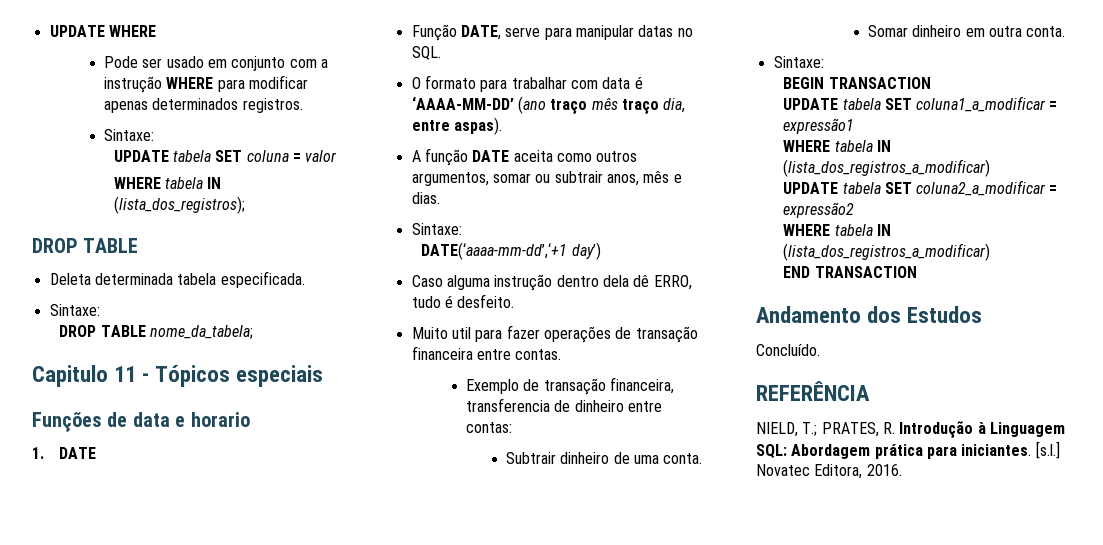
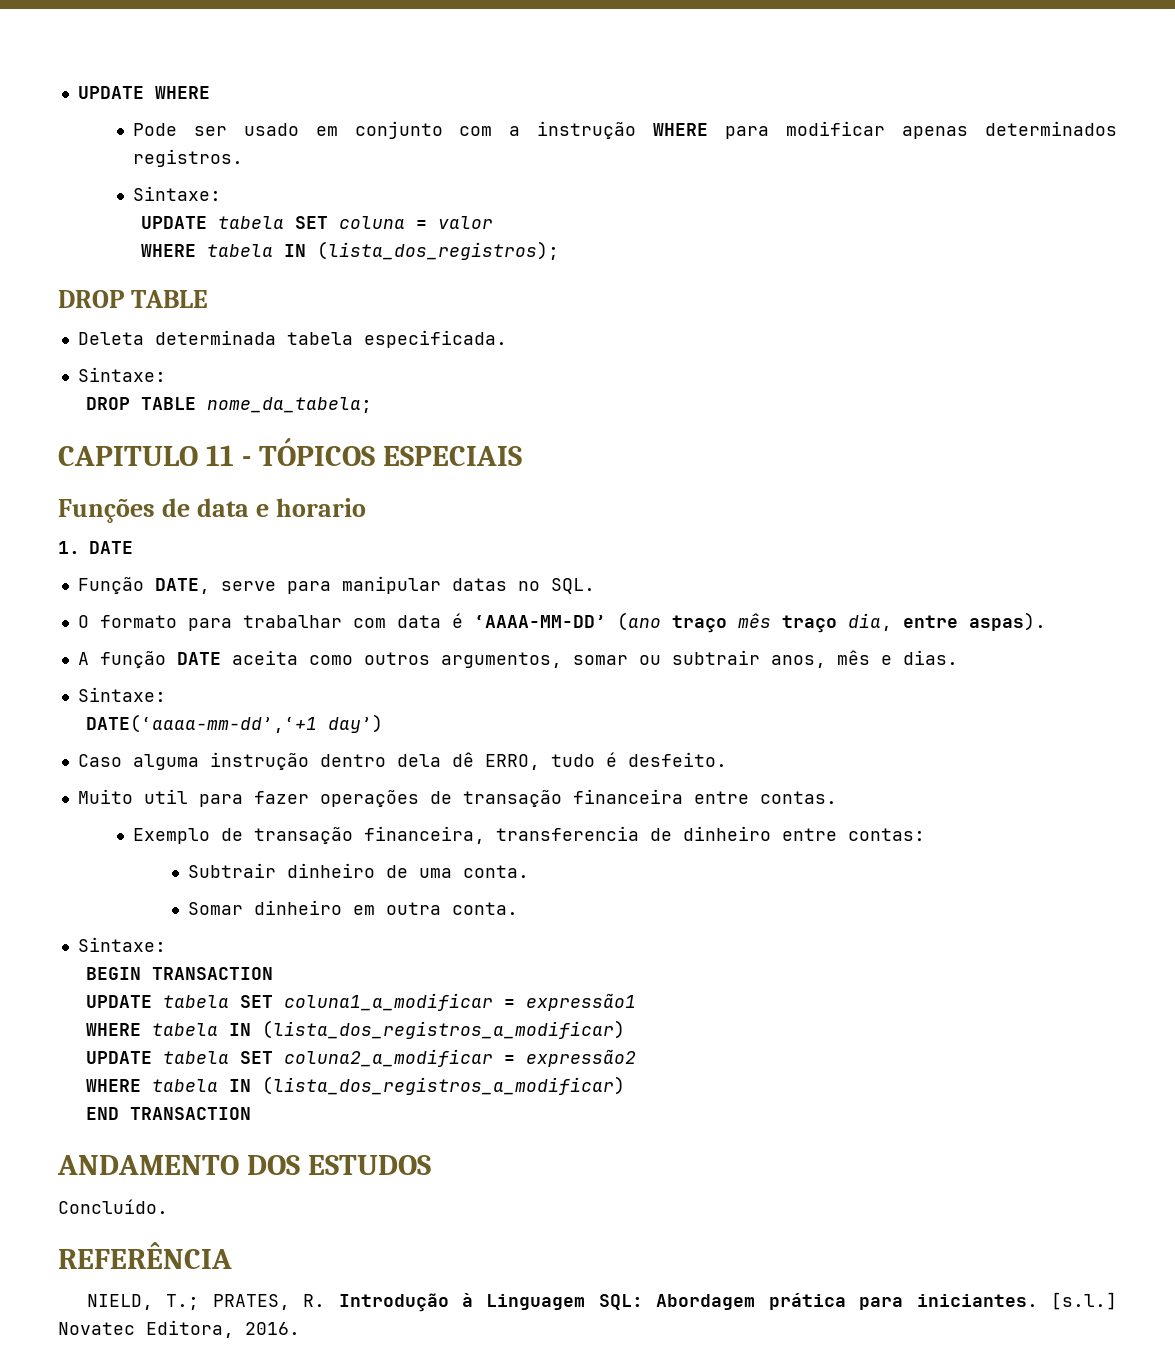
[32,365,108,387] Capitulo -> [58,446,198,466] CAPITULO
[155,365,324,387] Tópicos especiais -> [259,438,523,466] TÓPICOS ESPECIAIS
[756,306,983,323] Andamento dos Estudos -> [57,1155,432,1175] ANDAMENTO DOS ESTUDOS

